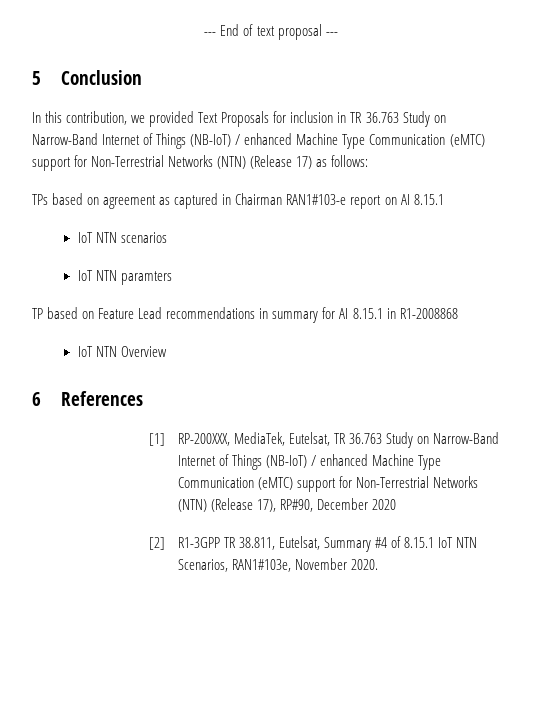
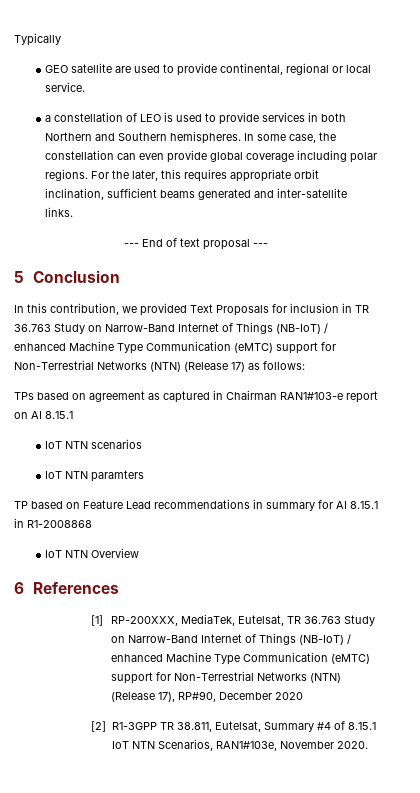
(204, 34) none -> [14,33,61,46] [45,63,372,76] [45,82,86,92] [45,112,347,125] [45,131,337,144] [45,150,378,163] [45,169,320,182] [45,188,348,200] [45,207,74,217] Typically // GEO satellite are used to provide continental, regional or local service. // a constellation of LEO is used to provide services in both Northern and Southern hemispheres. In some case, the constellation can even provide global coverage including polar regions. For the later, this requires appropriate orbit inclination, sufficient beams generated and inter-satellite links. //

